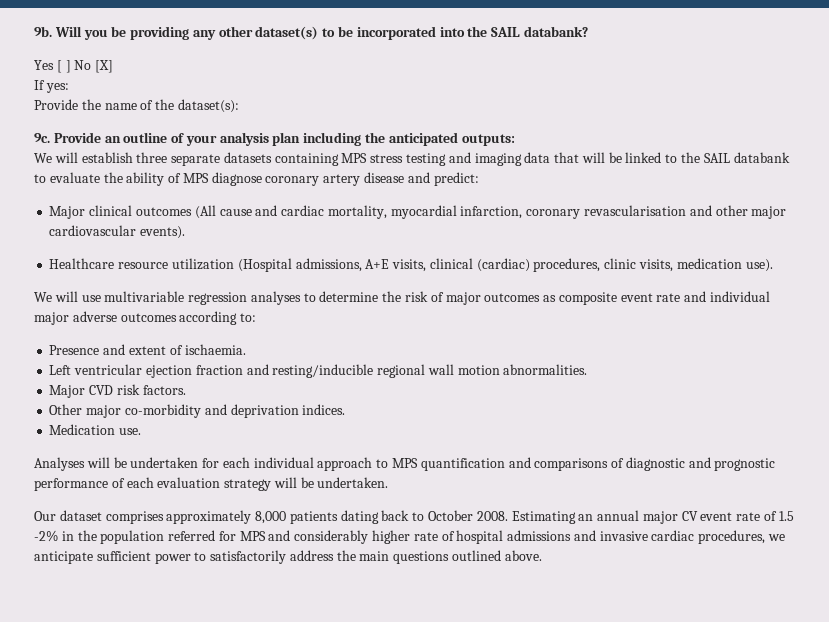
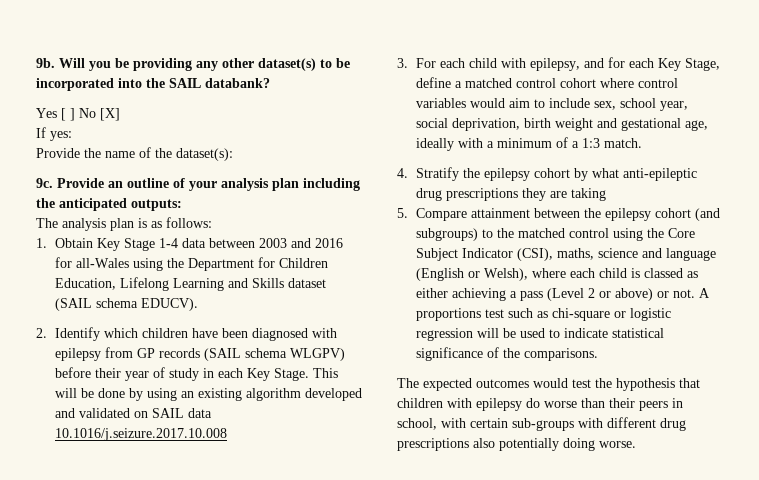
[34,152,790,166] [34,172,479,186] [49,205,787,219] [49,225,186,239] [49,258,773,272] [34,291,771,305] [34,311,257,325] [49,344,246,355] [49,364,588,378] [49,384,186,398] [49,404,346,418] [49,424,142,435] [34,457,776,471] [34,477,389,491] [34,510,794,524] [34,530,786,544] [34,550,542,564] We will establish three separate datasets containing MPS stress testing and imaging data that will be linked to the SAIL databank to evaluate the ability of MPS diagnose coronary artery disease and predict: // Major clinical outcomes (All cause and cardiac mortality, myocardial infarction, coronary revascularisation and other major cardiovascular events). // Healthcare resource utilization (Hospital admissions, A+E visits, clinical (cardiac) procedures, clinic visits, medication use). // We will use multivariable regression analyses to determine the risk of major outcomes as composite event rate and individual major adverse outcomes according to: // Presence and extent of ischaemia. // Left ventricular ejection fraction and resting/inducible regional wall motion abnormalities. // Major CVD risk factors. // Other major co-morbidity and deprivation indices. // Medication use. // Analyses will be undertaken for each individual approach to MPS quantification and comparisons of diagnostic and prognostic performance of each evaluation strategy will be undertaken. // Our dataset comprises approximately 8,000 patients dating back to October 2008. Estimating an annual major CV event rate of 1.5 -2% in the population referred for MPS and considerably higher rate of hospital admissions and invasive cardiac procedures, we anticipate sufficient power to satisfactorily address the main questions outlined above. -> [36,217,212,231] [36,238,343,251] [54,257,328,271] [54,277,326,291] [54,298,198,311] [36,327,337,341] [54,347,345,361] [54,367,338,381] [54,388,362,401] [54,408,212,418] [54,428,227,441] [397,57,720,71] [415,77,678,88] [415,98,688,111] [415,118,708,131] [415,137,642,151] [397,167,697,181] [415,188,606,201] [397,208,720,221] [415,228,695,241] [415,248,716,261] [415,268,698,281] [415,288,710,301] [415,308,671,321] [415,328,664,341] [415,347,598,361] [397,378,700,391] [397,398,683,411] [397,417,686,431] [397,438,636,451] The analysis plan is as follows: // 1. Obtain Key Stage 1-4 data between 2003 and 2016 for all-Wales using the Department for Children Education, Lifelong Learning and Skills dataset (SAIL schema EDUCV). // 2. Identify which children have been diagnosed with epilepsy from GP records (SAIL schema WLGPV) before their year of study in each Key Stage. This will be done by using an existing algorithm developed and validated on SAIL data 10.1016/j.seizure.2017.10.008 // 3. For each child with epilepsy, and for each Key Stage, define a matched control cohort where control variables would aim to include sex, school year, social deprivation, birth weight and gestational age, ideally with a minimum of a 1:3 match. // 4. Stratify the epilepsy cohort by what anti-epileptic drug prescriptions they are taking // 5. Compare attainment between the epilepsy cohort (and subgroups) to the matched control using the Core Subject Indicator (CSI), maths, science and language (English or Welsh), where each child is classed as either achieving a pass (Level 2 or above) or not. A proportions test such as chi-square or logistic regression will be used to indicate statistical significance of the comparisons. // The expected outcomes would test the hypothesis that children with epilepsy do worse than their peers in school, with certain sub-groups with different drug prescriptions also potentially doing worse.

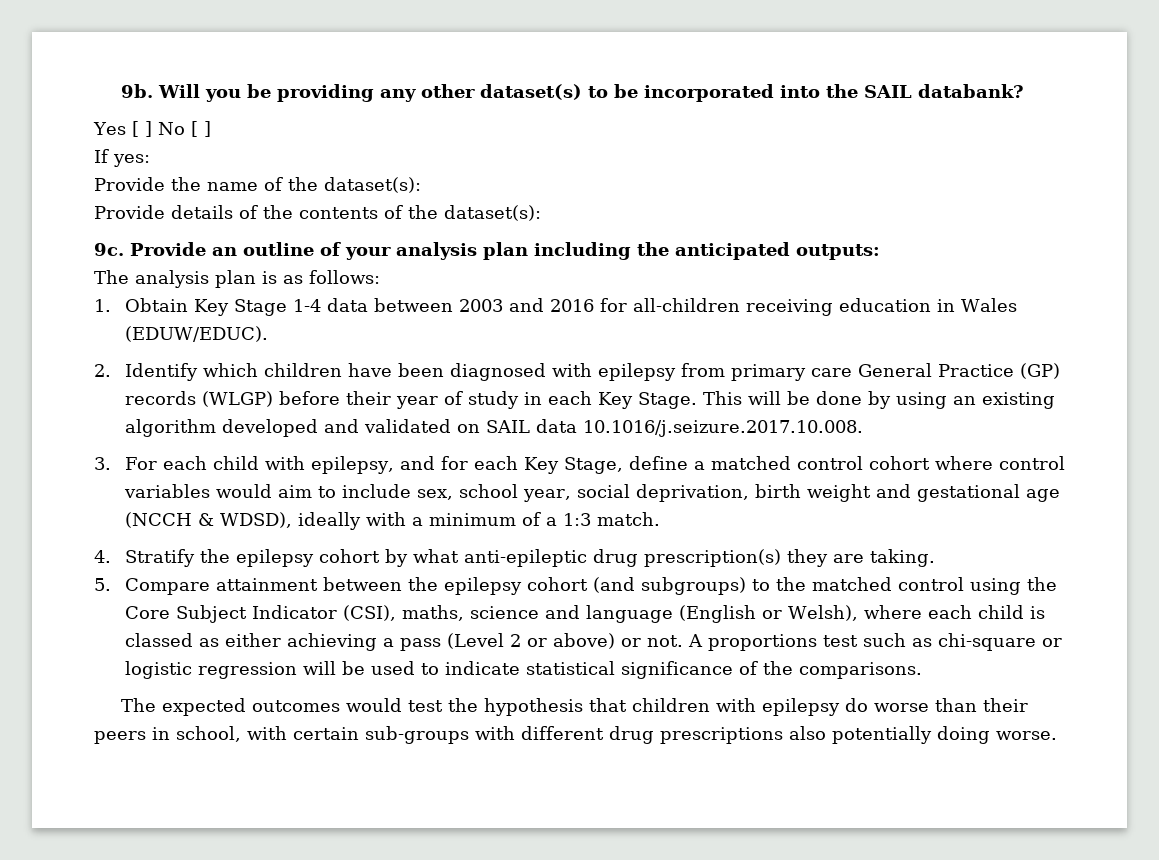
[100,108,120,121] [X] -> [190,121,211,137] [ ]
(233, 154) none -> [94,205,541,221] // Provide details of the contents of the dataset(s):
[75,257,328,271] [54,277,326,291] [54,298,198,311] all-Wales using the Department for Children Education, Lifelong Learning and Skills dataset (SAIL schema EDUCV). -> [632,298,1017,316] [124,326,268,342] all-children receiving education in Wales (EDUW/EDUC).
[136,348,345,361] GP records (SAIL schema WLGPV) -> [730,363,1060,381] [124,391,273,407] primary care General Practice (GP) records (WLGP)
[54,428,227,441] 10.1016/j.seizure.2017.10.008 -> [582,420,863,437] 10.1016/j.seizure.2017.10.008.
[684,120,708,131] age, -> [1025,489,1060,502] [124,512,292,528] age (NCCH & WDSD),
[445,188,518,201] prescriptions -> [643,549,781,567] prescription(s)
[570,188,606,201] taking -> [869,549,935,567] taking.

